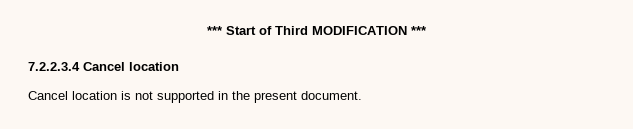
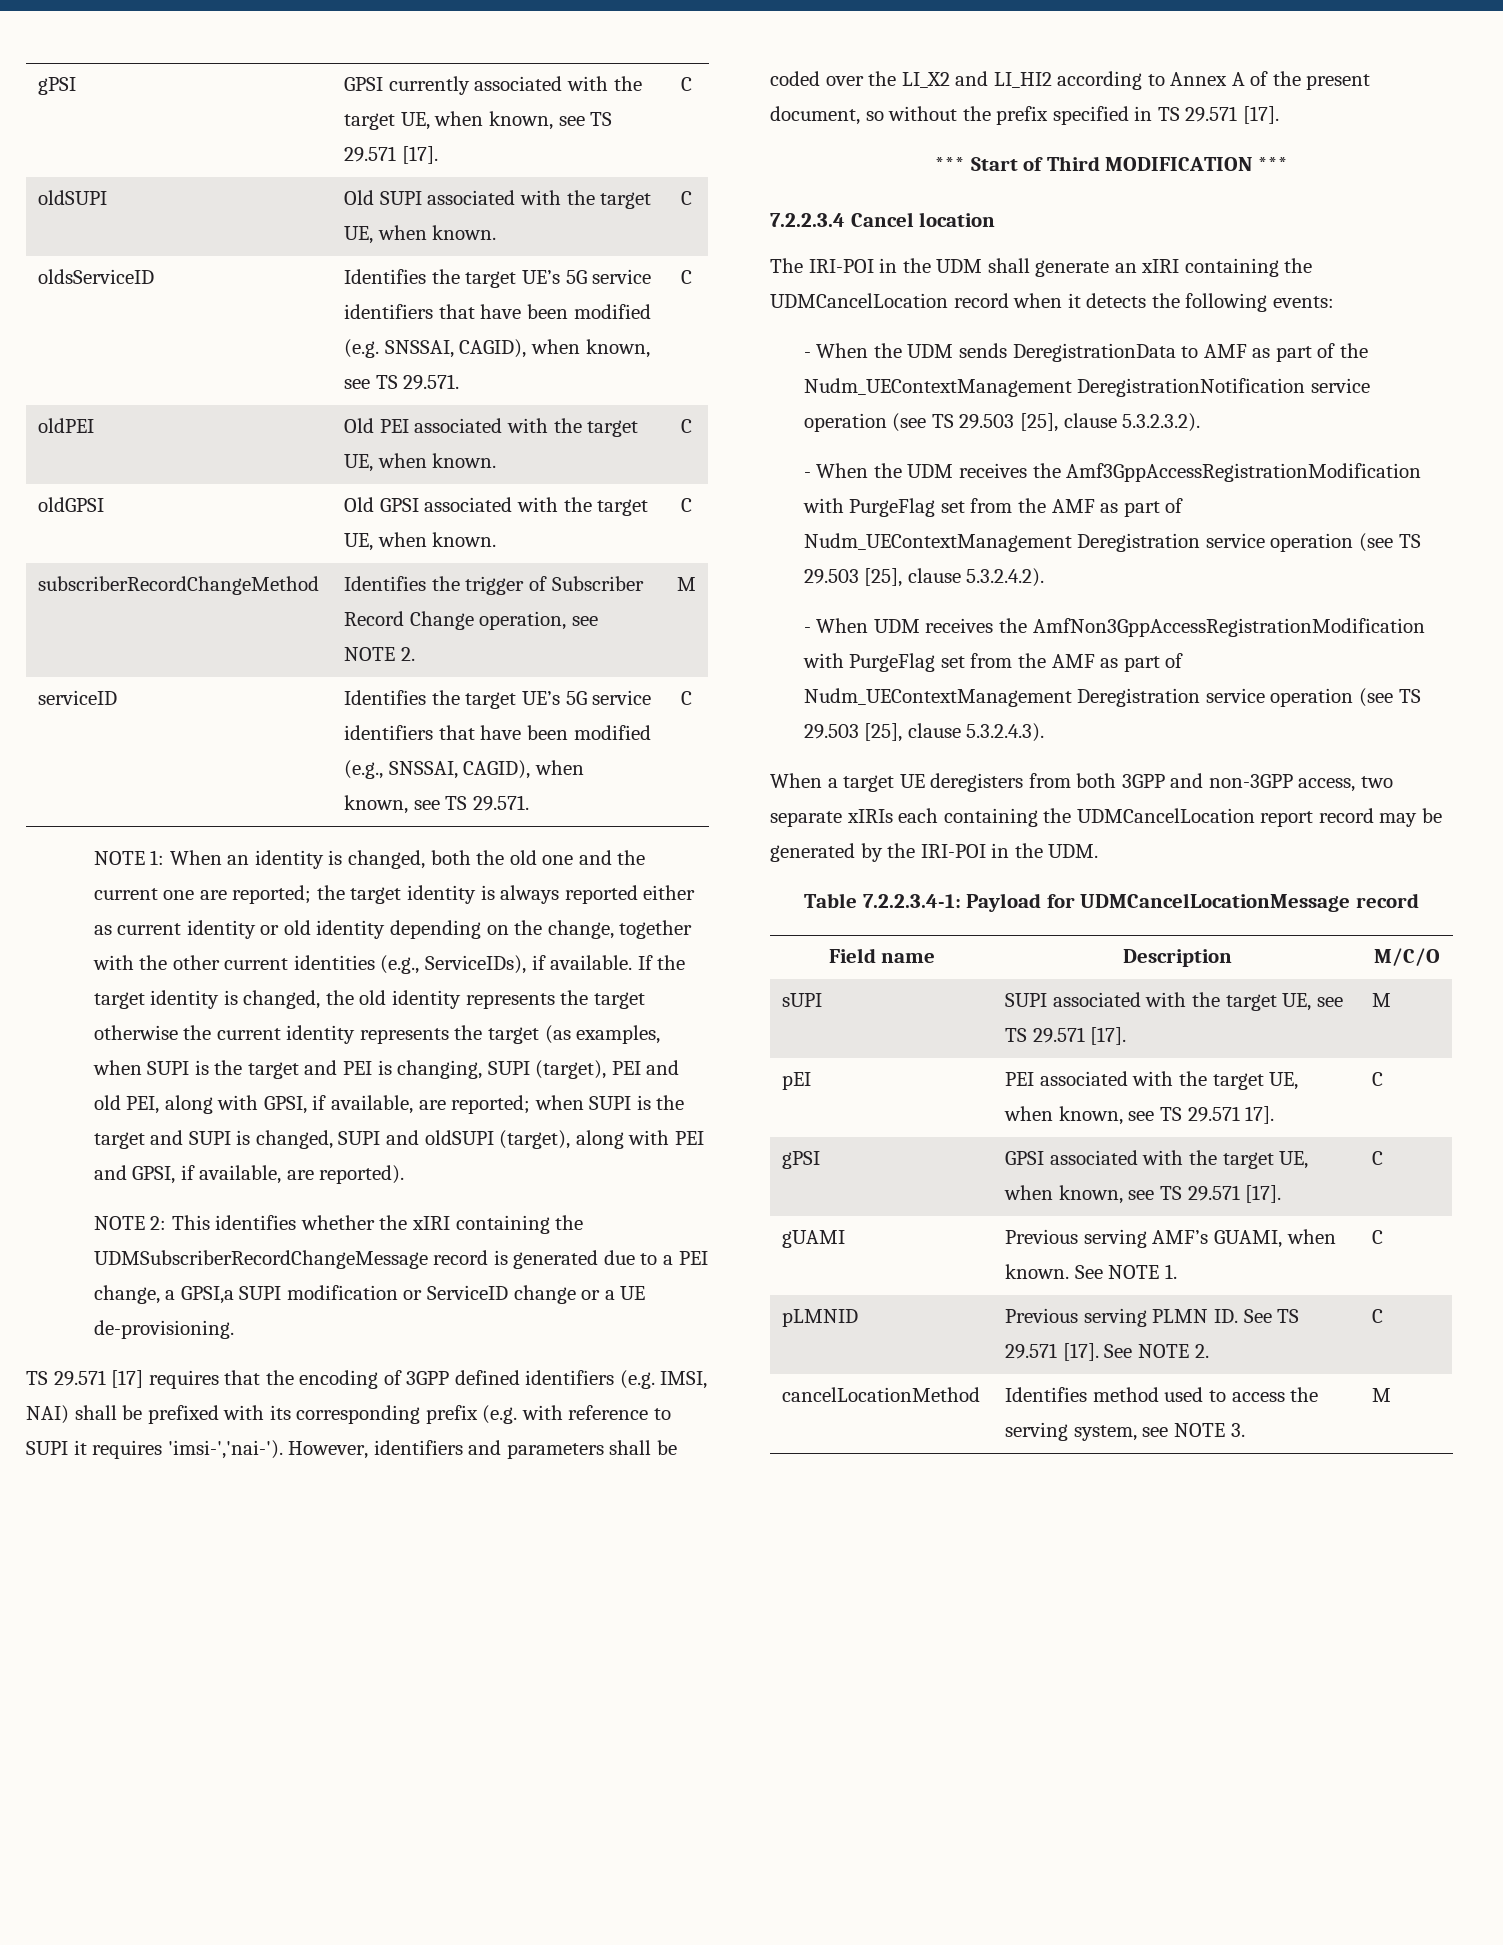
(207, 30) none -> [38,77,77,95] [344,76,642,95] [344,111,613,130] [344,146,438,164] [680,77,692,91] [38,190,108,205] [344,190,652,209] [344,225,497,244] [680,191,692,205] [38,269,155,284] [344,269,652,288] [344,304,651,319] [344,339,650,358] [344,374,460,390] [680,270,692,284] [38,418,95,433] [344,418,639,437] [344,453,497,472] [680,419,692,433] [38,497,105,512] [344,497,649,516] [344,532,497,551] [680,498,692,512] [38,576,320,595] [344,576,644,595] [344,611,599,630] [344,647,415,661] [676,577,696,591] [38,690,118,705] [344,690,652,709] [344,725,651,740] [344,760,585,779] [344,795,530,814] [680,691,692,705] [93,850,646,869] [93,885,696,904] [93,920,693,939] [92,955,686,974] [93,990,645,1009] [93,1025,661,1044] [92,1060,680,1079] [93,1095,685,1114] [93,1130,704,1149] [93,1165,405,1184] [93,1215,584,1234] [93,1250,708,1269] [93,1285,646,1304] [93,1320,234,1339] [26,1370,708,1389] [26,1405,671,1424] [26,1440,677,1459] [770,71,1371,90] [770,106,1279,125] gPSI | GPSI currently associated with the target UE, when known, see TS 29.571 [17]. | C // oldSUPI | Old SUPI associated with the target UE, when known. | C // oldsServiceID | Identifies the target UE’s 5G service identifiers that have been modified (e.g. SNSSAI, CAGID), when known, see TS 29.571. | C // oldPEI | Old PEI associated with the target UE, when known. | C // oldGPSI | Old GPSI associated with the target UE, when known. | C // subscriberRecordChangeMethod | Identifies the trigger of Subscriber Record Change operation, see NOTE 2. | M // serviceID | Identifies the target UE’s 5G service identifiers that have been modified (e.g., SNSSAI, CAGID), when known, see TS 29.571. | C // NOTE 1: When an identity is changed, both the old one and the current one are reported; the target identity is always reported either as current identity or old identity depending on the change, together with the other current identities (e.g., ServiceIDs), if available. If the target identity is changed, the old identity represents the target otherwise the current identity represents the target (as examples, when SUPI is the target and PEI is changing, SUPI (target), PEI and old PEI, along with GPSI, if available, are reported; when SUPI is the target and SUPI is changed, SUPI and oldSUPI (target), along with PEI and GPSI, if available, are reported). // NOTE 2: This identifies whether the xIRI containing the UDMSubscriberRecordChangeMessage record is generated due to a PEI change, a GPSI,a SUPI modification or ServiceID change or a UE de-provisioning. // TS 29.571 [17] requires that the encoding of 3GPP defined identifiers (e.g. IMSI, NAI) shall be prefixed with its corresponding prefix (e.g. with reference to SUPI it requires 'imsi-','nai-'). However, identifiers and parameters shall be coded over the LI_X2 and LI_HI2 according to Annex A of the present document, so without the prefix specified in TS 29.571 [17]. //
[28,91,362,103] Cancel location is not supported in the present document. -> [770,258,1313,277] [770,293,1334,312] [803,343,1368,362] [803,378,1370,397] [803,413,1201,432] [803,463,1422,482] [802,498,1184,517] [803,533,1421,552] [803,568,1045,587] [803,618,1425,637] [802,653,1184,672] [803,688,1421,707] [803,723,1045,742] [770,773,1393,792] [770,808,1442,827] [770,843,1099,862] [804,893,1419,912] [828,948,936,963] [1122,949,1232,967] [1373,948,1440,966] [782,993,823,1007] [1005,992,1343,1011] [1005,1027,1127,1045] [1372,993,1392,1007] [782,1072,812,1090] [1005,1071,1299,1090] [1004,1106,1275,1125] [1372,1072,1384,1086] [782,1151,821,1169] [1005,1150,1309,1169] [1004,1185,1282,1204] [1372,1151,1384,1165] [782,1230,846,1248] [1005,1229,1336,1248] [1005,1264,1178,1279] [1372,1230,1384,1244] [782,1309,859,1327] [1005,1308,1300,1327] [1005,1343,1209,1361] [1372,1309,1384,1323] [782,1387,981,1402] [1005,1387,1319,1402] [1005,1422,1245,1441] [1372,1388,1392,1402] The IRI-POI in the UDM shall generate an xIRI containing the UDMCancelLocation record when it detects the following events: // - When the UDM sends DeregistrationData to AMF as part of the Nudm_UEContextManagement DeregistrationNotification service operation (see TS 29.503 [25], clause 5.3.2.3.2). // - When the UDM receives the Amf3GppAccessRegistrationModification with PurgeFlag set from the AMF as part of Nudm_UEContextManagement Deregistration service operation (see TS 29.503 [25], clause 5.3.2.4.2). // - When UDM receives the AmfNon3GppAccessRegistrationModification with PurgeFlag set from the AMF as part of Nudm_UEContextManagement Deregistration service operation (see TS 29.503 [25], clause 5.3.2.4.3). // When a target UE deregisters from both 3GPP and non-3GPP access, two separate xIRIs each containing the UDMCancelLocation report record may be generated by the IRI-POI in the UDM. // Table 7.2.2.3.4-1: Payload for UDMCancelLocationMessage record // Field name | Description | M/C/O // sUPI | SUPI associated with the target UE, see TS 29.571 [17]. | M // pEI | PEI associated with the target UE, when known, see TS 29.571 17]. | C // gPSI | GPSI associated with the target UE, when known, see TS 29.571 [17]. | C // gUAMI | Previous serving AMF’s GUAMI, when known. See NOTE 1. | C // pLMNID | Previous serving PLMN ID. See TS 29.571 [17]. See NOTE 2. | C // cancelLocationMethod | Identifies method used to access the serving system, see NOTE 3. | M

